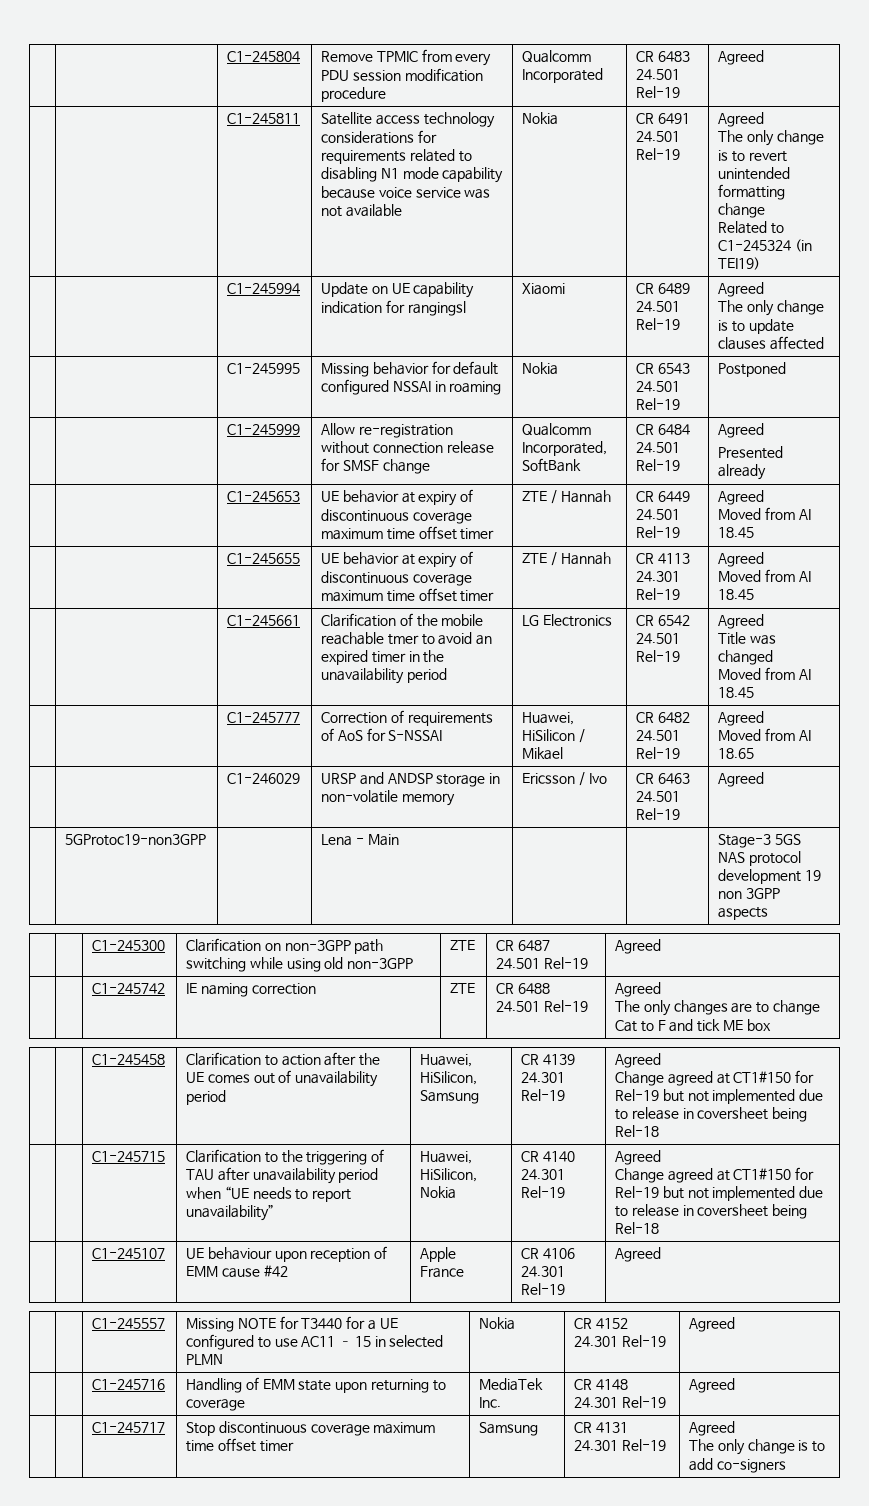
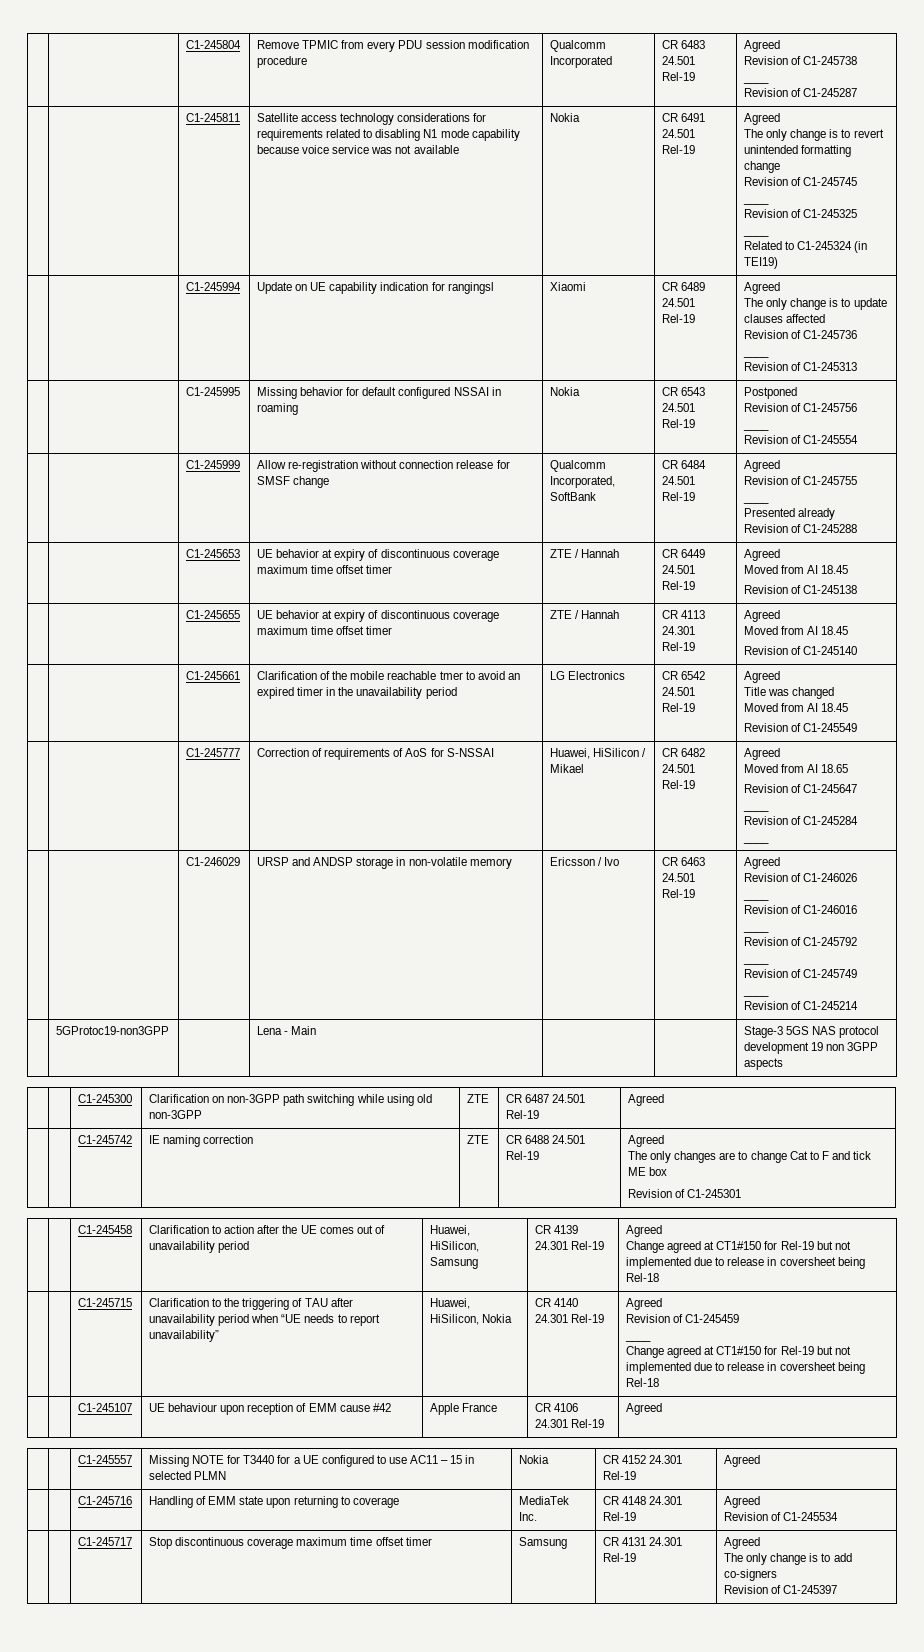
(764, 57) none -> [744,56,858,65] [743,81,770,84] [744,88,858,97] // Revision of C1-245738 // ____ // Revision of C1-245287
(765, 210) none -> [744,177,858,186] [743,202,770,205] [744,209,858,218] [743,234,770,237] // Revision of C1-245745 // ____ // Revision of C1-245325 // ____
(824, 343) none -> [744,330,858,339] [743,355,770,358] [744,362,858,371] // Revision of C1-245736 // ____ // Revision of C1-245313
(786, 369) none -> [744,403,858,412] [743,428,770,431] [744,435,859,444] // Revision of C1-245756 // ____ // Revision of C1-245554
(764, 430) none -> [744,476,858,485] [743,501,770,504] // Revision of C1-245755 // ____
(766, 472) none -> [744,524,858,533] // Revision of C1-245288
(754, 532) none -> [744,585,858,594] // Revision of C1-245138
(754, 594) none -> [744,646,858,655] // Revision of C1-245140
(754, 692) none -> [744,723,858,732] // Revision of C1-245549
(754, 753) none -> [744,784,858,793] [743,809,770,812] [744,816,859,825] [743,841,770,844] // Revision of C1-245647 // ____ // Revision of C1-245284 // ____
(764, 779) none -> [744,873,858,882] [743,898,770,901] [744,905,858,914] [743,930,770,933] [744,937,858,946] [743,962,770,965] [744,969,858,978] [743,994,770,997] [744,1001,859,1010] // Revision of C1-246026 // ____ // Revision of C1-246016 // ____ // Revision of C1-245792 // ____ // Revision of C1-245749 // ____ // Revision of C1-245214
(771, 1025) none -> [628,1189,742,1198] // Revision of C1-245301
(661, 1157) none -> [626,1314,740,1323] [625,1339,652,1342] // Revision of C1-245459 // ____
(735, 1385) none -> [724,1512,839,1521] // Revision of C1-245534
(786, 1466) none -> [724,1585,838,1594] // Revision of C1-245397

